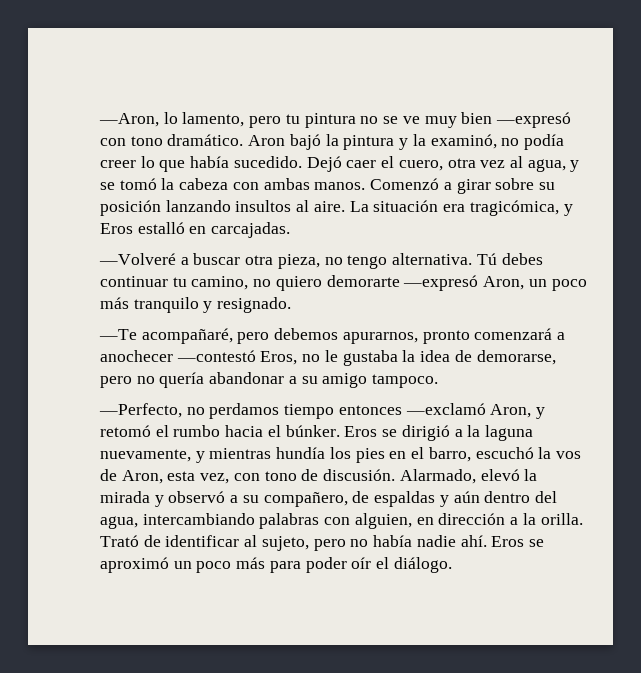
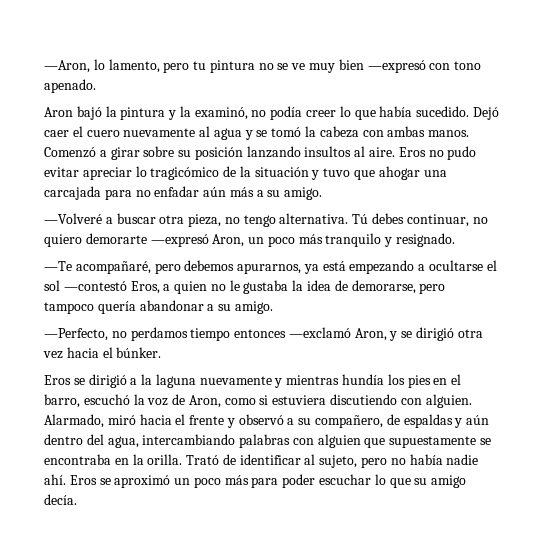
[167,134,244,146] dramático. -> [44,79,96,93] apenado. //
[398,156,566,172] cuero, otra vez al agua, -> [86,126,242,140] cuero nuevamente al agua
[349,200,573,216] [100,222,291,238] La situación era tragicómica, y Eros estalló en carcajadas. -> [398,146,477,160] [44,166,447,180] [44,186,323,200] Eros no pudo evitar apreciar lo tragicómico de la situación y tuvo que ahogar una carcajada para no enfadar aún más a su amigo.
[100,276,249,290] continuar tu camino, -> [406,214,469,227] continuar,
[422,328,566,344] [100,350,298,365] pronto comenzará a anochecer —contestó Eros, -> [303,260,497,274] [44,280,208,294] ya está empezando a ocultarse el sol —contestó Eros, a quien
[136,376,155,384] no -> [44,302,94,314] tampoco
[322,373,439,388] amigo tampoco. -> [234,301,273,314] amigo.
[100,425,221,437] retomó el rumbo -> [401,327,483,341] [43,351,63,359] se dirigió otra vez
(340, 431) none -> (162, 352) //
[100,449,191,462] nuevamente, -> [199,376,272,385] nuevamente
[555,451,581,459] vos -> [147,398,169,406] voz
[167,469,538,484] [100,491,150,503] esta vez, con tono de discusión. Alarmado, elevó la mirada -> [224,394,472,408] [44,414,225,428] como si estuviera discutiendo con alguien. Alarmado, miró hacia el frente
[354,513,519,529] alguien, en dirección a -> [317,434,492,448] [44,454,129,465] alguien que supuestamente se encontraba en
[351,557,452,573] oír el diálogo. -> [319,474,467,488] [44,494,77,505] escuchar lo que su amigo decía.

